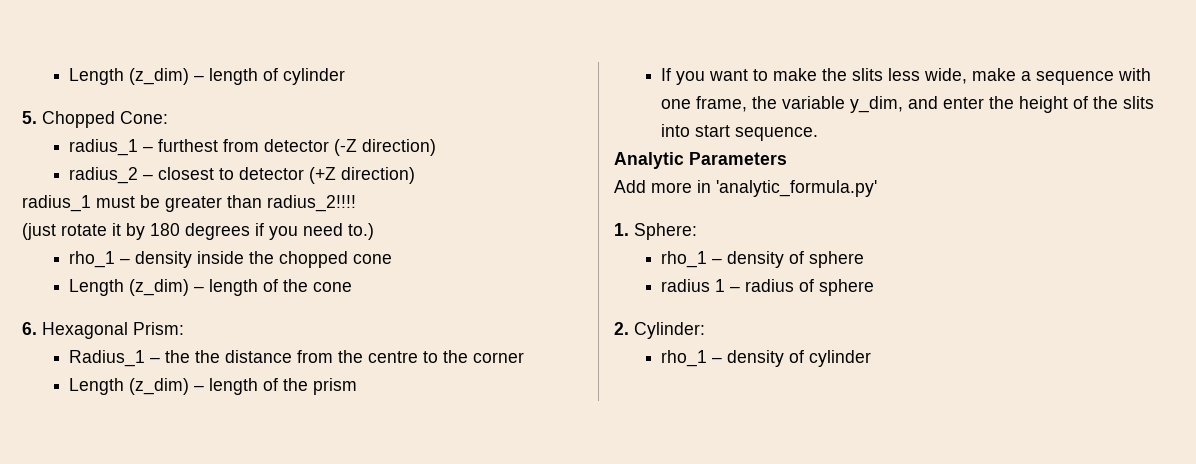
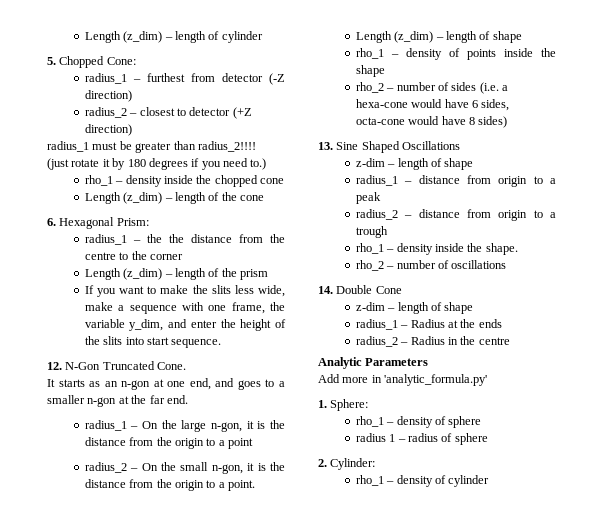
[69,350,146,367] Radius_1 -> [84,234,127,245] radius_1
(819, 134) none -> [47,361,187,370] [47,378,285,390] [47,395,188,407] [84,420,286,432] [84,437,254,449] [84,462,286,474] [84,479,256,491] [355,31,522,43] [355,48,556,60] [355,65,385,77] [355,82,509,94] [355,99,510,111] [355,116,508,128] [318,141,461,153] [355,158,474,170] [355,175,556,187] [355,192,381,204] [355,209,556,221] [355,226,388,238] [355,243,518,255] [355,260,507,271] [318,285,402,294] [355,302,474,314] [355,319,502,330] [355,336,510,347] // 12. N-Gon Truncated Cone. // It starts as an n-gon at one end, and goes to a smaller n-gon at the far end. // radius_1 – On the large n-gon, it is the distance from the origin to a point // radius_2 – On the small n-gon, it is the distance from the origin to a point. // Length (z_dim) – length of shape // rho_1 – density of points inside the shape // rho_2 – number of sides (i.e. a hexa-cone would have 6 sides, octa-cone would have 8 sides) // 13. Sine Shaped Oscillations // z-dim – length of shape // radius_1 – distance from origin to a peak // radius_2 – distance from origin to a trough // rho_1 – density inside the shape. // rho_2 – number of oscillations // 14. Double Cone // z-dim – length of shape // radius_1 – Radius at the ends // radius_2 – Radius in the centre

